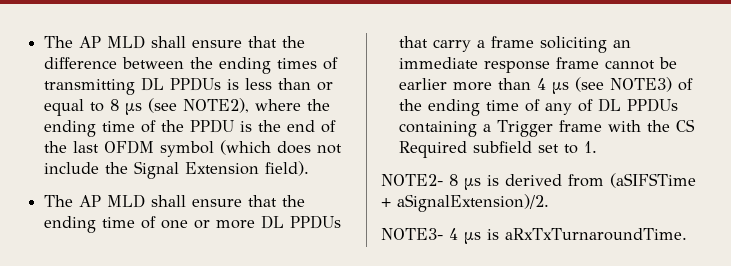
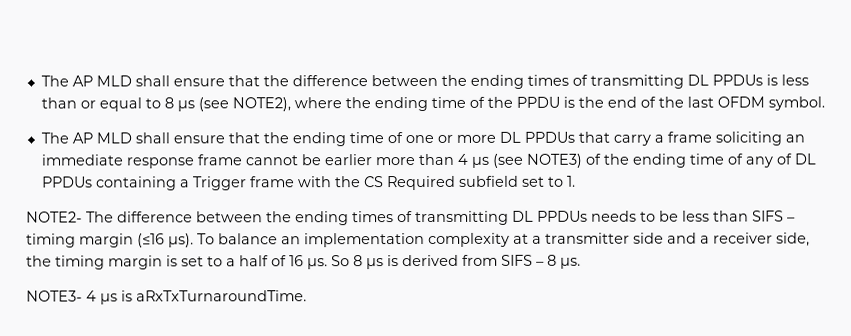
[160,140,343,157] [44,161,310,179] symbol (which does not include the Signal Extension field). -> [767,96,825,111] symbol.
(443, 180) none -> [86,210,796,226] [26,232,810,248] [26,255,350,270] The difference between the ending times of transmitting DL PPDUs needs to be less than SIFS – timing margin (≤16 μs). To balance an implementation complexity at a transmitter side and a receiver side, the timing margin is set to a half of 16 μs. So
[610,173,696,188] [381,194,549,212] (aSIFSTime + aSignalExtension)/2. -> [501,254,581,269] SIFS – 8 μs.

